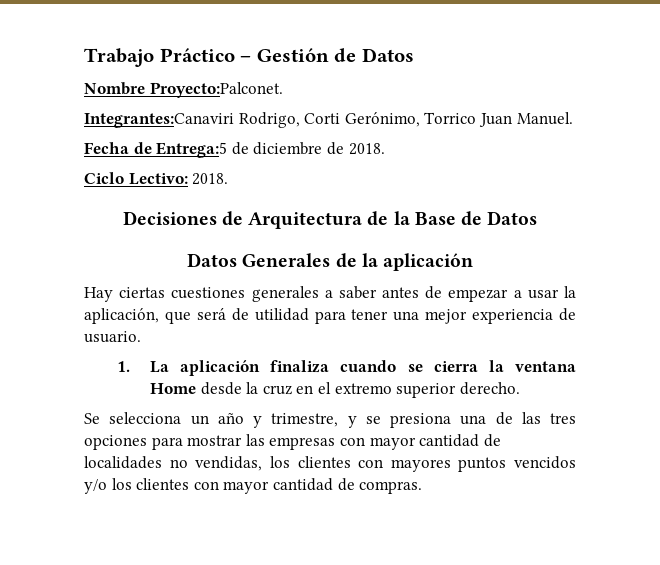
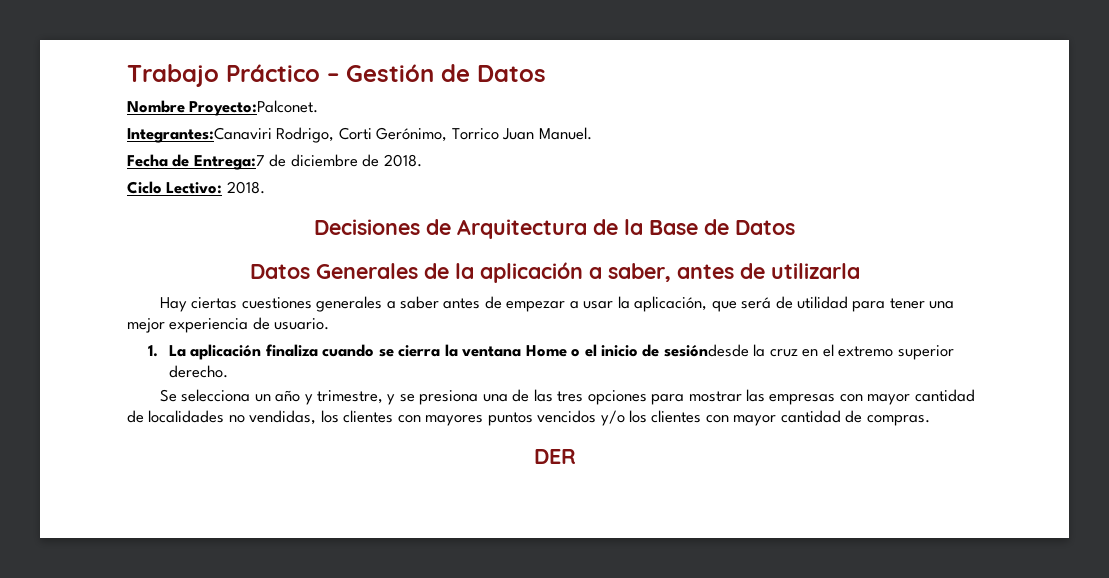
[156,142,228,158] Entrega:5 -> [193,155,265,170] Entrega:7
(474, 262) none -> [588,263,860,282] a saber, antes de utilizarla
[200,382,242,395] desde -> [571,344,749,357] o el inicio de sesióndesde
(423, 487) none -> [533,449,576,464] // DER

